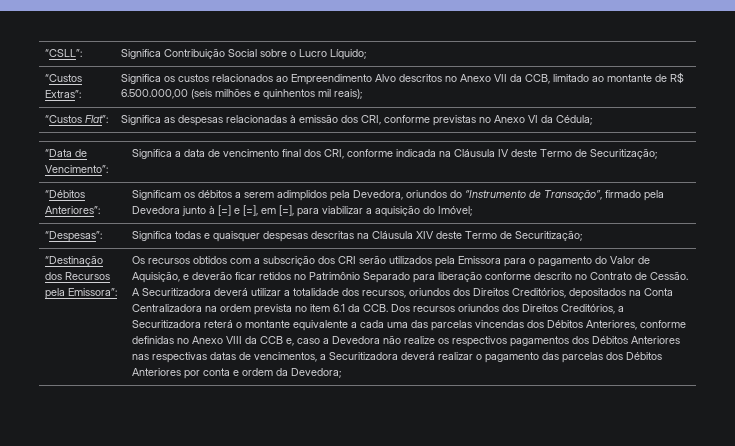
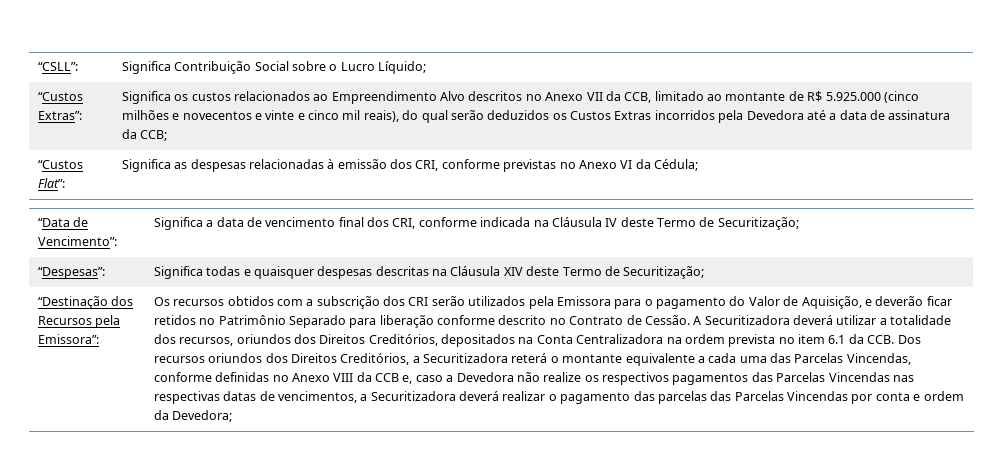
[121,88,363,100] 6.500.000,00 (seis milhões e quinhentos mil reais); -> [825,91,919,103] [121,110,951,123] [121,129,168,141] 5.925.000 (cinco milhões e novecentos e vinte e cinco mil reais), do qual serão deduzidos os Custos Extras incorridos pela Devedora até a data de assinatura da CCB;
[45,190,86,198] [45,206,101,214] [132,189,665,201] [132,205,473,217] // “Débitos Anteriores”: | Significam os débitos a serem adimplidos pela Devedora, oriundos do “Instrumento de Transação”, firmado pela Devedora junto à [=] e [=], em [=], para viabilizar a aquisição do Imóvel; -> (799, 223) none
[431,320,638,331] parcelas vincendas dos Débitos Anteriores, -> [794,353,911,365] Parcelas Vincendas,
[572,336,681,344] dos Débitos Anteriores -> [751,372,890,382] das Parcelas Vincendas
[606,352,663,360] [132,368,182,376] dos Débitos Anteriores -> [710,391,849,401] das Parcelas Vincendas

